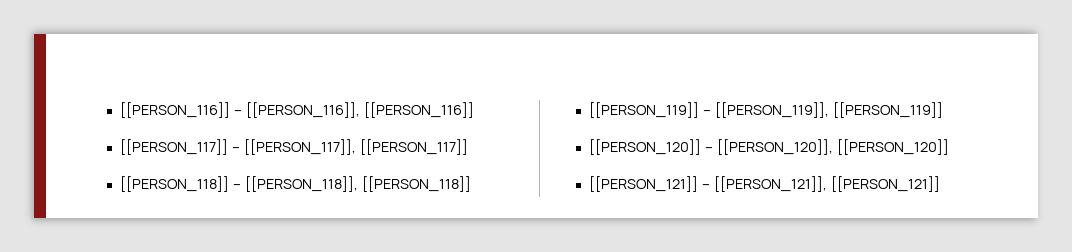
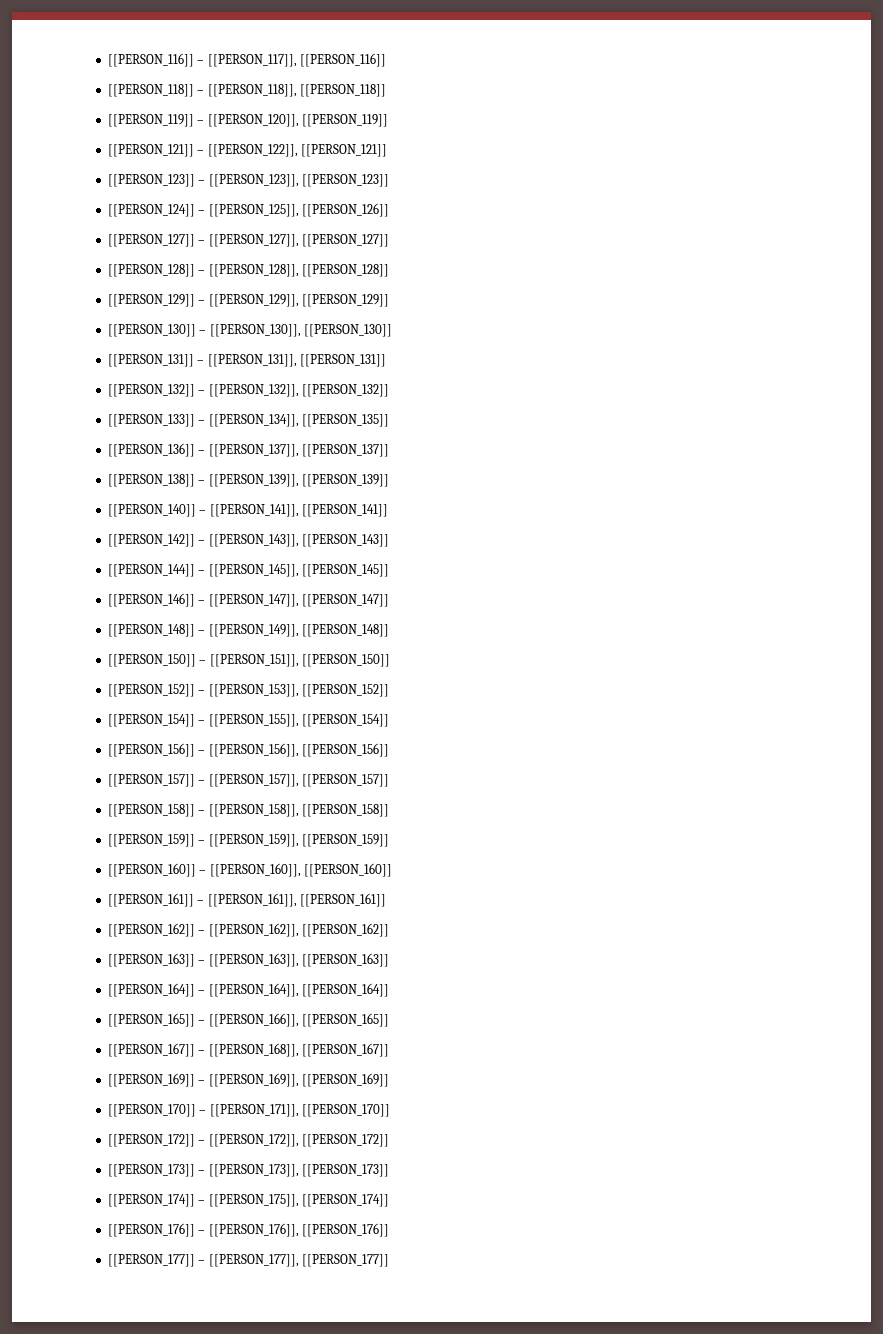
[246,102,475,118] [120,139,469,155] [[PERSON_116]], [[PERSON_116]] // [[PERSON_117]] – [[PERSON_117]], [[PERSON_117]] -> [207,53,387,67] [[PERSON_117]], [[PERSON_116]]
[715,102,944,118] [589,139,950,155] [[PERSON_119]], [[PERSON_119]] // [[PERSON_120]] – [[PERSON_120]], [[PERSON_120]] -> [207,114,389,127] [[PERSON_120]], [[PERSON_119]]
[714,176,941,192] [[PERSON_121]], [[PERSON_121]] -> [207,144,388,157] [107,174,390,187] [107,203,390,217] [107,234,390,247] [107,264,390,277] [107,294,390,307] [107,324,393,337] [107,354,387,367] [107,384,390,397] [107,414,390,427] [107,443,390,457] [107,474,390,487] [107,504,389,517] [107,534,390,547] [107,564,390,577] [107,593,390,607] [107,624,390,637] [107,654,391,667] [107,684,390,697] [107,714,390,727] [107,743,390,757] [107,774,390,787] [107,804,390,817] [107,834,390,847] [107,863,393,877] [107,893,387,907] [107,923,390,937] [107,953,390,967] [107,983,390,997] [107,1013,390,1027] [107,1043,390,1057] [107,1073,390,1087] [107,1104,391,1117] [107,1134,390,1147] [107,1164,390,1177] [107,1194,390,1207] [107,1223,390,1237] [107,1254,390,1267] [[PERSON_122]], [[PERSON_121]] // [[PERSON_123]] – [[PERSON_123]], [[PERSON_123]] // [[PERSON_124]] – [[PERSON_125]], [[PERSON_126]] // [[PERSON_127]] – [[PERSON_127]], [[PERSON_127]] // [[PERSON_128]] – [[PERSON_128]], [[PERSON_128]] // [[PERSON_129]] – [[PERSON_129]], [[PERSON_129]] // [[PERSON_130]] – [[PERSON_130]], [[PERSON_130]] // [[PERSON_131]] – [[PERSON_131]], [[PERSON_131]] // [[PERSON_132]] – [[PERSON_132]], [[PERSON_132]] // [[PERSON_133]] – [[PERSON_134]], [[PERSON_135]] // [[PERSON_136]] – [[PERSON_137]], [[PERSON_137]] // [[PERSON_138]] – [[PERSON_139]], [[PERSON_139]] // [[PERSON_140]] – [[PERSON_141]], [[PERSON_141]] // [[PERSON_142]] – [[PERSON_143]], [[PERSON_143]] // [[PERSON_144]] – [[PERSON_145]], [[PERSON_145]] // [[PERSON_146]] – [[PERSON_147]], [[PERSON_147]] // [[PERSON_148]] – [[PERSON_149]], [[PERSON_148]] // [[PERSON_150]] – [[PERSON_151]], [[PERSON_150]] // [[PERSON_152]] – [[PERSON_153]], [[PERSON_152]] // [[PERSON_154]] – [[PERSON_155]], [[PERSON_154]] // [[PERSON_156]] – [[PERSON_156]], [[PERSON_156]] // [[PERSON_157]] – [[PERSON_157]], [[PERSON_157]] // [[PERSON_158]] – [[PERSON_158]], [[PERSON_158]] // [[PERSON_159]] – [[PERSON_159]], [[PERSON_159]] // [[PERSON_160]] – [[PERSON_160]], [[PERSON_160]] // [[PERSON_161]] – [[PERSON_161]], [[PERSON_161]] // [[PERSON_162]] – [[PERSON_162]], [[PERSON_162]] // [[PERSON_163]] – [[PERSON_163]], [[PERSON_163]] // [[PERSON_164]] – [[PERSON_164]], [[PERSON_164]] // [[PERSON_165]] – [[PERSON_166]], [[PERSON_165]] // [[PERSON_167]] – [[PERSON_168]], [[PERSON_167]] // [[PERSON_169]] – [[PERSON_169]], [[PERSON_169]] // [[PERSON_170]] – [[PERSON_171]], [[PERSON_170]] // [[PERSON_172]] – [[PERSON_172]], [[PERSON_172]] // [[PERSON_173]] – [[PERSON_173]], [[PERSON_173]] // [[PERSON_174]] – [[PERSON_175]], [[PERSON_174]] // [[PERSON_176]] – [[PERSON_176]], [[PERSON_176]] // [[PERSON_177]] – [[PERSON_177]], [[PERSON_177]]

